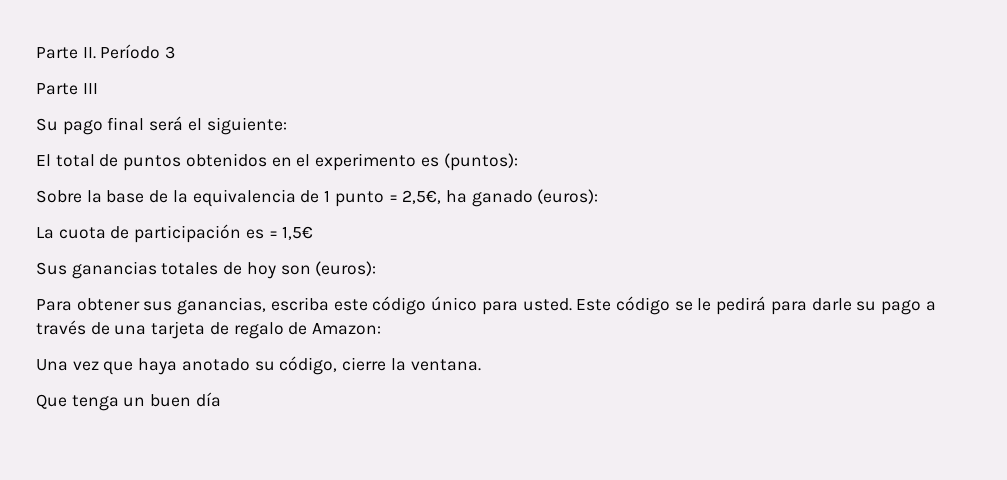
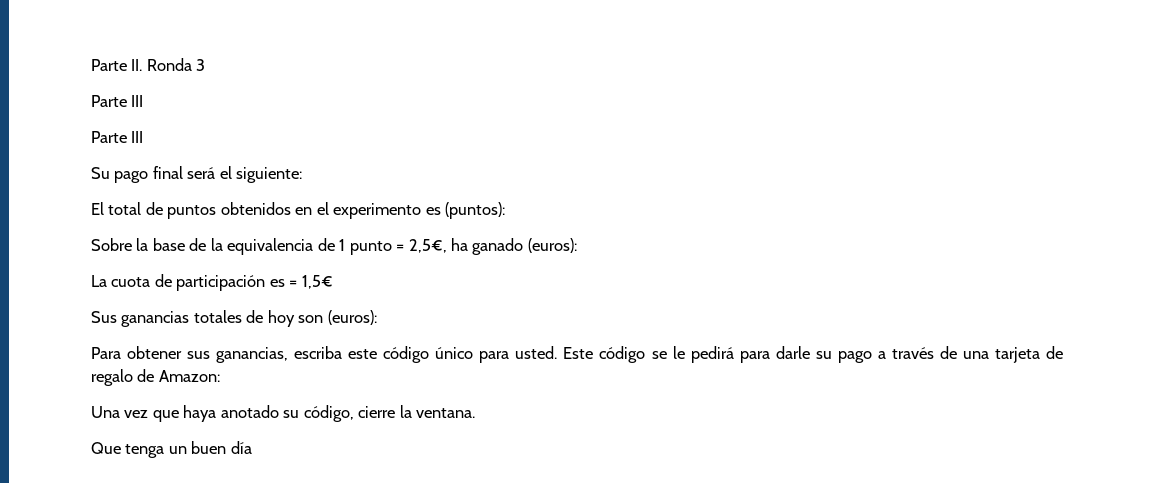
[100,44,161,59] Período -> [146,58,192,71] Ronda
(98, 88) none -> [91,131,144,143] // Parte III

